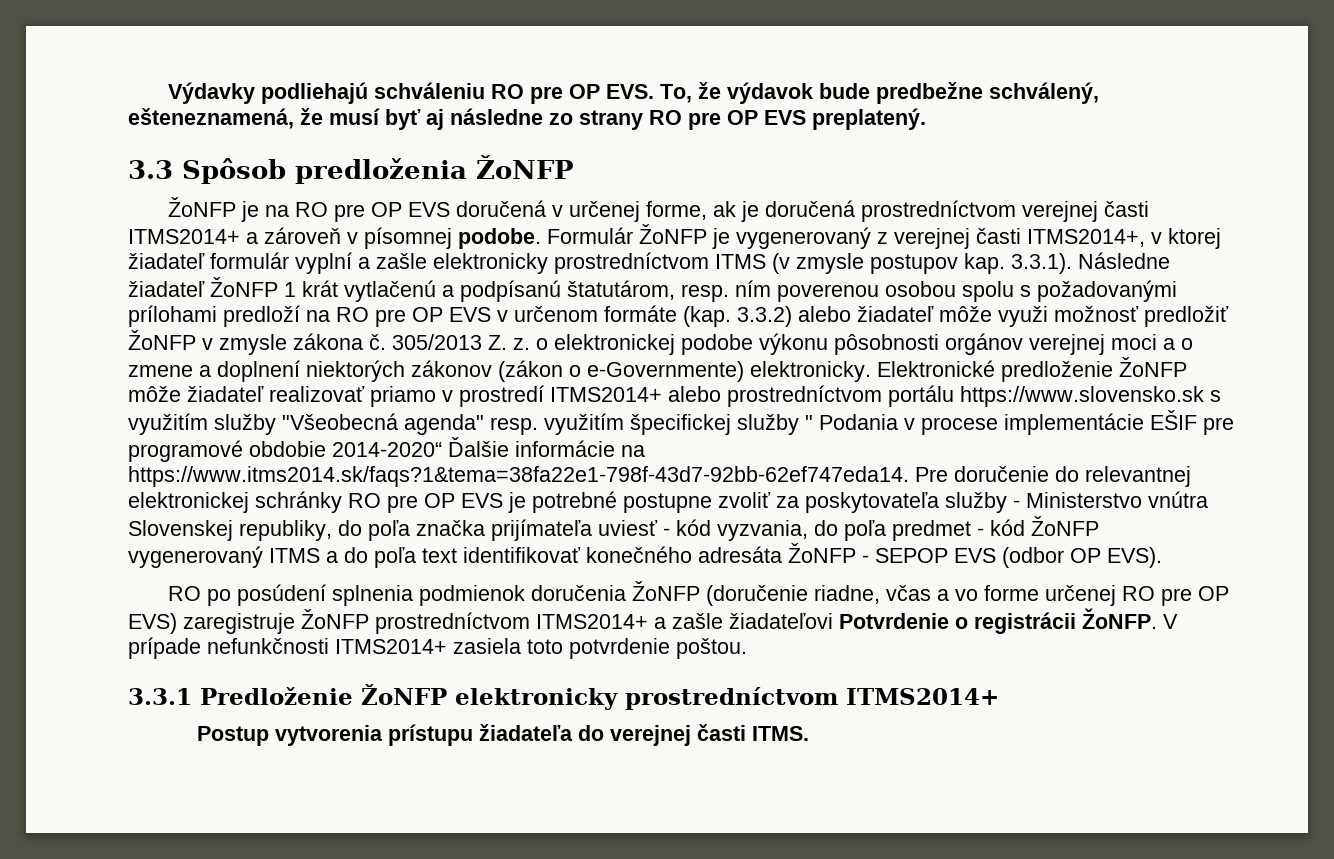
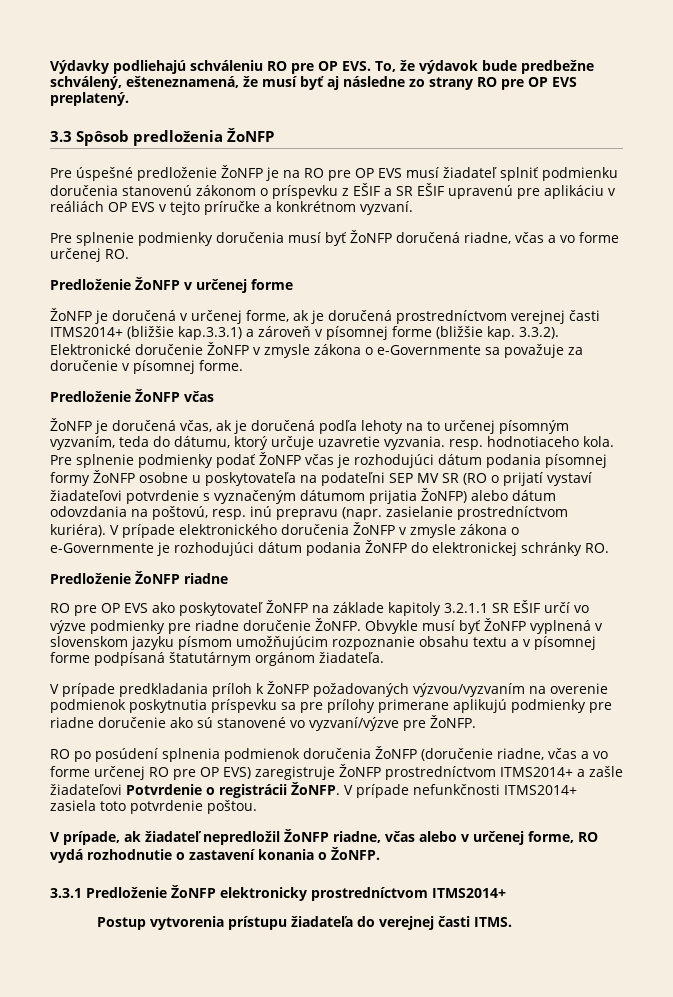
(574, 167) none -> [50,167,217,181] Pre úspešné predloženie
(450, 209) none -> [406,167,618,181] [50,183,616,199] [50,201,413,215] [50,230,619,246] [50,248,129,262] [50,277,293,293] [50,308,108,324] musí žiadateľ splniť podmienku doručenia stanovenú zákonom o príspevku z EŠIF a SR EŠIF upravenú pre aplikáciu v reáliách OP EVS v tejto príručke a konkrétnom vyzvaní. // Pre splnenie podmienky doručenia musí byť ŽoNFP doručená riadne, včas a vo forme určenej RO. // Predloženie ŽoNFP v určenej forme // ŽoNFP je
(240, 236) none -> [127,326,242,340] (bližšie kap.3.3.1)
[458,224,1221,249] [128,252,1170,274] [128,277,1177,302] [128,305,1229,327] [128,330,1193,355] [128,357,1187,382] [128,385,1221,407] [128,410,1234,435] [128,437,645,462] [128,466,1191,487] [128,491,1208,513] [128,516,1099,541] [128,543,1162,568] podobe. Formulár ŽoNFP je vygenerovaný z verejnej časti ITMS2014+, v ktorej žiadateľ formulár vyplní a zašle elektronicky prostredníctvom ITMS (v zmysle postupov kap. 3.3.1). Následne žiadateľ ŽoNFP 1 krát vytlačenú a podpísanú štatutárom, resp. ním poverenou osobou spolu s požadovanými prílohami predloží na RO pre OP EVS v určenom formáte (kap. 3.3.2) alebo žiadateľ môže využi možnosť predložiť ŽoNFP v zmysle zákona č. 305/2013 Z. z. o elektronickej podobe výkonu pôsobnosti orgánov verejnej moci a o zmene a doplnení niektorých zákonov (zákon o e-Governmente) elektronicky. Elektronické predloženie ŽoNFP môže žiadateľ realizovať priamo v prostredí ITMS2014+ alebo prostredníctvom portálu https://www.slovensko.sk s využitím služby "Všeobecná agenda" resp. využitím špecifickej služby " Podania v procese implementácie EŠIF pre programové obdobie 2014-2020“ Ďalšie informácie na https://www.itms2014.sk/faqs?1&tema=38fa22e1-798f-43d7-92bb-62ef747eda14. Pre doručenie do relevantnej elektronickej schránky RO pre OP EVS je potrebné postupne zvoliť za poskytovateľa služby - Ministerstvo vnútra Slovenskej republiky, do poľa značka prijímateľa uviesť - kód vyzvania, do poľa predmet - kód ŽoNFP vygenerovaný ITMS a do poľa text identifikovať konečného adresáta ŽoNFP - SEPOP EVS (odbor OP EVS). -> [392,326,559,340] [50,342,583,358] [50,360,243,374] [50,389,214,402] [50,418,569,434] [50,436,614,450] [50,452,607,468] [50,470,592,486] [50,488,556,504] [50,506,568,520] [50,522,519,538] [50,540,609,556] [50,571,228,584] [50,600,589,616] [50,618,603,634] [50,636,596,650] [50,652,384,666] [50,681,608,697] [50,699,612,713] [50,715,476,731] forme (bližšie kap. 3.3.2). Elektronické doručenie ŽoNFP v zmysle zákona o e-Governmente sa považuje za doručenie v písomnej forme. // Predloženie ŽoNFP včas // ŽoNFP je doručená včas, ak je doručená podľa lehoty na to určenej písomným vyzvaním, teda do dátumu, ktorý určuje uzavretie vyzvania. resp. hodnotiaceho kola. Pre splnenie podmienky podať ŽoNFP včas je rozhodujúci dátum podania písomnej formy ŽoNFP osobne u poskytovateľa na podateľni SEP MV SR (RO o prijatí vystaví žiadateľovi potvrdenie s vyznačeným dátumom prijatia ŽoNFP) alebo dátum odovzdania na poštovú, resp. inú prepravu (napr. zasielanie prostredníctvom kuriéra). V prípade elektronického doručenia ŽoNFP v zmysle zákona o e-Governmente je rozhodujúci dátum podania ŽoNFP do elektronickej schránky RO. // Predloženie ŽoNFP riadne // RO pre OP EVS ako poskytovateľ ŽoNFP na základe kapitoly 3.2.1.1 SR EŠIF určí vo výzve podmienky pre riadne doručenie ŽoNFP. Obvykle musí byť ŽoNFP vyplnená v slovenskom jazyku písmom umožňujúcim rozpoznanie obsahu textu a v písomnej forme podpísaná štatutárnym orgánom žiadateľa. // V prípade predkladania príloh k ŽoNFP požadovaných výzvou/vyzvaním na overenie podmienok poskytnutia príspevku sa pre prílohy primerane aplikujú podmienky pre riadne doručenie ako sú stanovené vo vyzvaní/výzve pre ŽoNFP.
(747, 648) none -> [50,829,598,845] [50,847,380,863] // V prípade, ak žiadateľ nepredložil ŽoNFP riadne, včas alebo v určenej forme, RO vydá rozhodnutie o zastavení konania o ŽoNFP.

